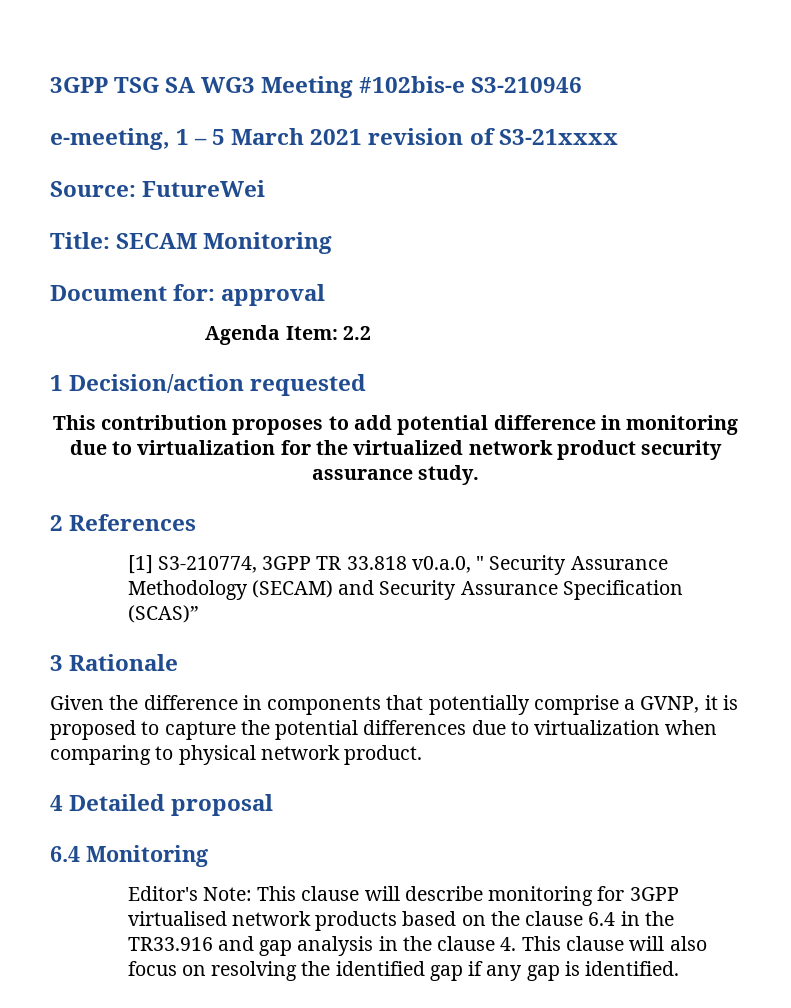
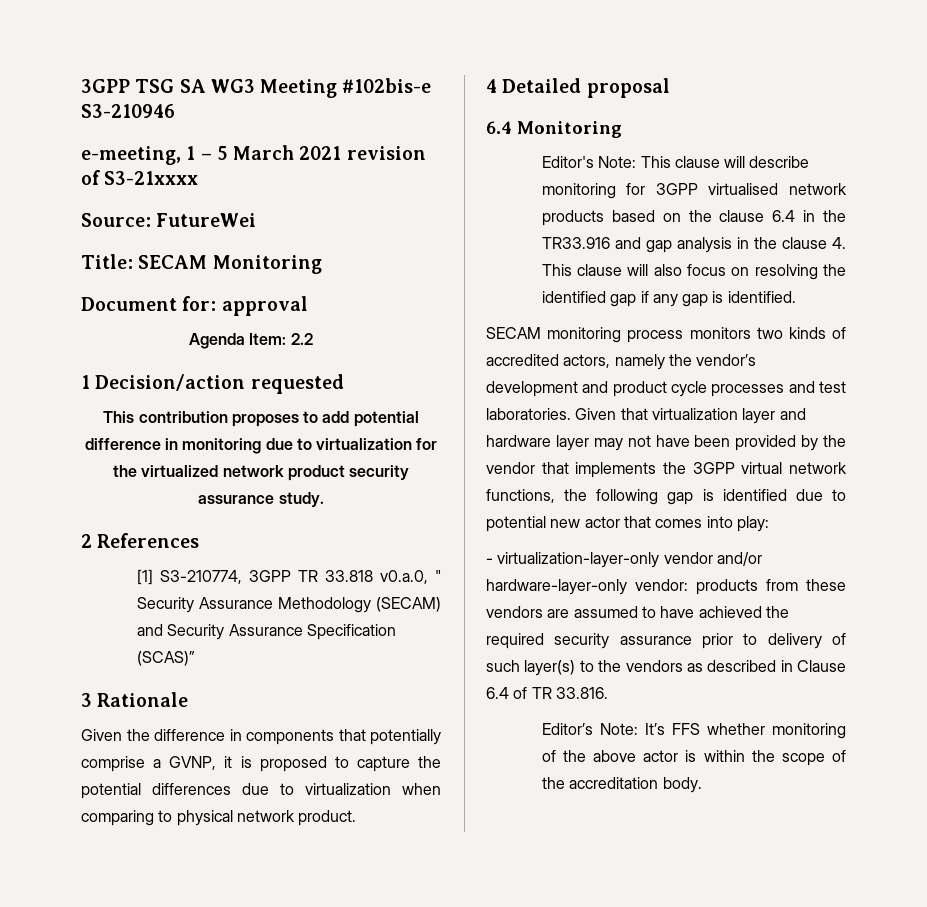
(680, 968) none -> [486,327,847,343] [486,354,757,370] [486,381,846,397] [486,408,806,424] [486,435,846,451] [486,462,847,478] [486,489,846,505] [486,516,769,532] [486,552,762,568] [486,579,846,595] [486,606,789,618] [486,633,846,649] [486,660,846,676] [486,687,608,699] [541,723,846,739] [541,750,847,766] [541,777,702,793] // SECAM monitoring process monitors two kinds of accredited actors, namely the vendor’s development and product cycle processes and test laboratories. Given that virtualization layer and hardware layer may not have been provided by the vendor that implements the 3GPP virtual network functions, the following gap is identified due to potential new actor that comes into play: // - virtualization-layer-only vendor and/or hardware-layer-only vendor: products from these vendors are assumed to have achieved the required security assurance prior to delivery of such layer(s) to the vendors as described in Clause 6.4 of TR 33.816. // Editor’s Note: It’s FFS whether monitoring of the above actor is within the scope of the accreditation body.

